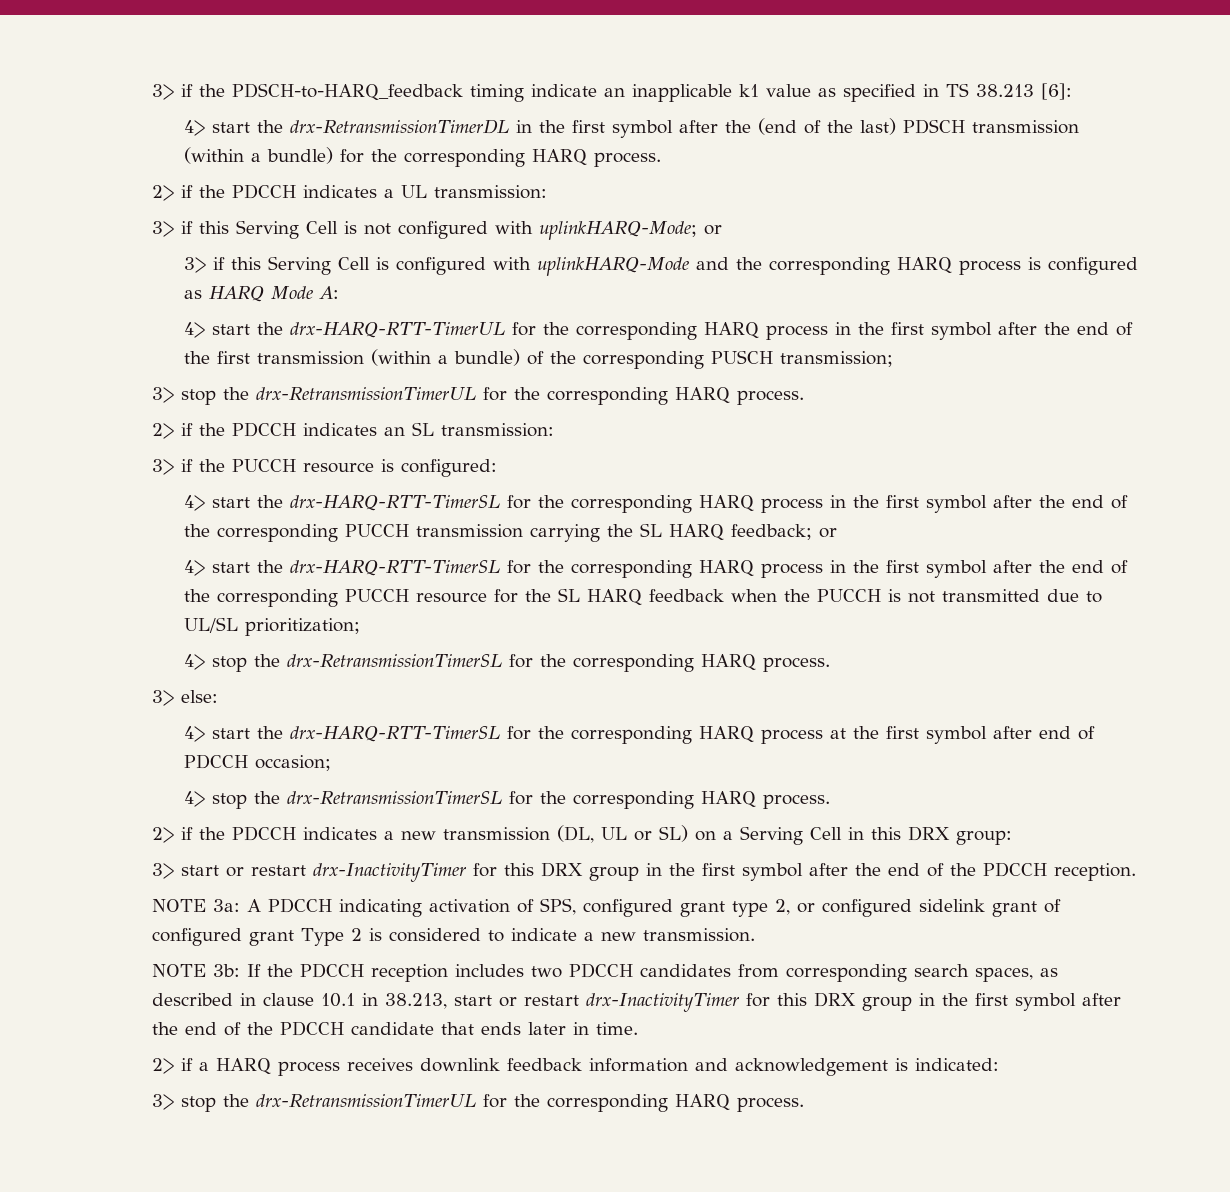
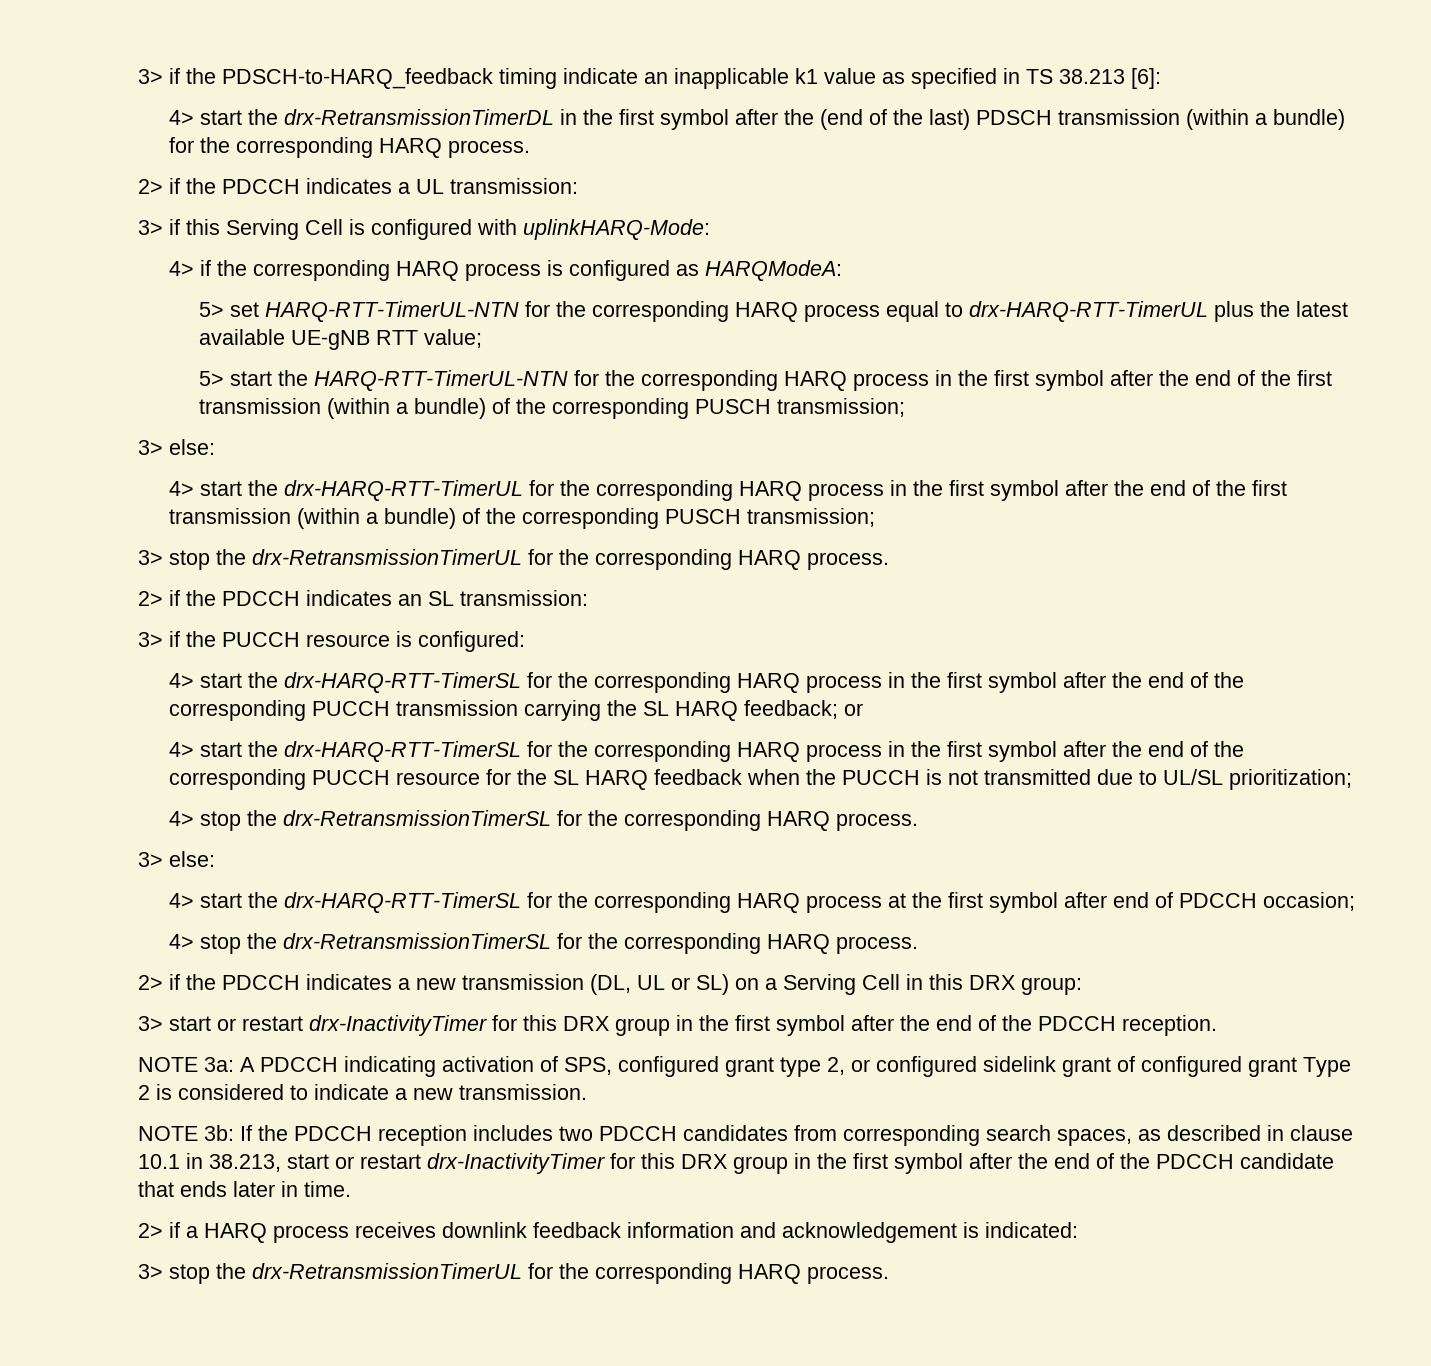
[363,221,722,240] [183,256,729,276] not configured with uplinkHARQ-Mode; or // 3> if this Serving Cell is configured with uplinkHARQ-Mode and -> [370,219,710,240] [168,260,211,276] configured with uplinkHARQ-Mode: // 4> if
[208,286,339,302] HARQ Mode A: -> [704,260,842,281] [199,301,1349,322] [199,329,483,350] [199,370,1333,391] [199,398,906,419] [137,439,215,455] HARQModeA: // 5> set HARQ-RTT-TimerUL-NTN for the corresponding HARQ process equal to drx-HARQ-RTT-TimerUL plus the latest available UE-gNB RTT value; // 5> start the HARQ-RTT-TimerUL-NTN for the corresponding HARQ process in the first symbol after the end of the first transmission (within a bundle) of the corresponding PUSCH transmission; // 3> else:

